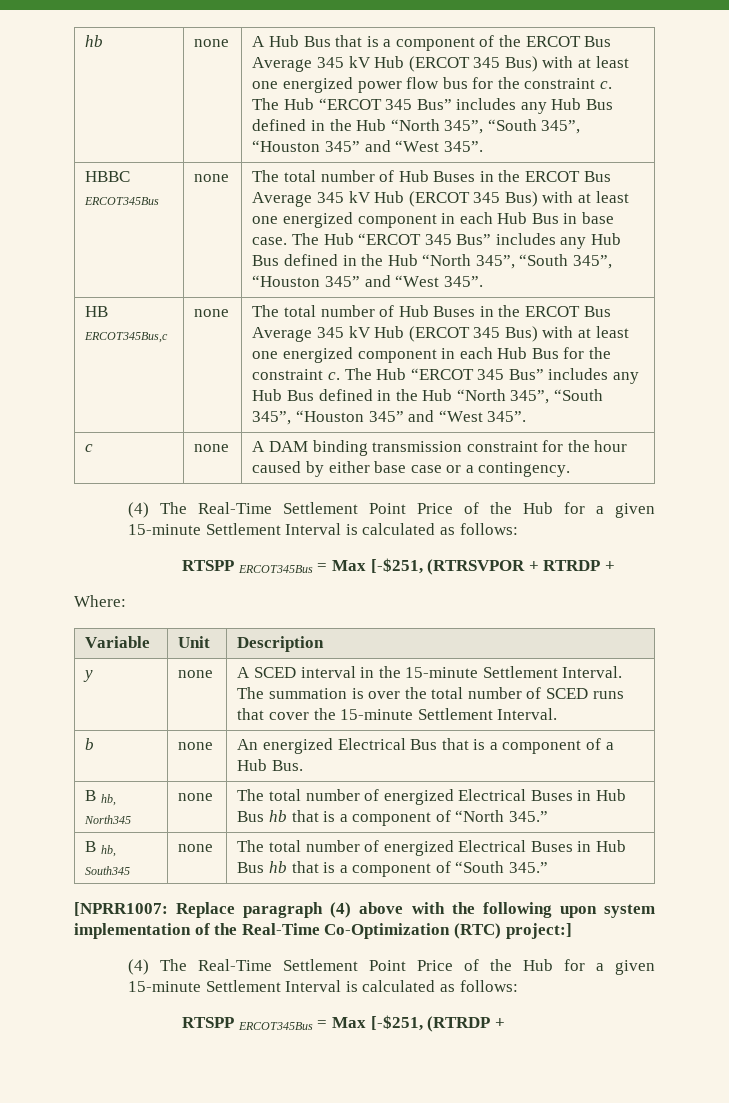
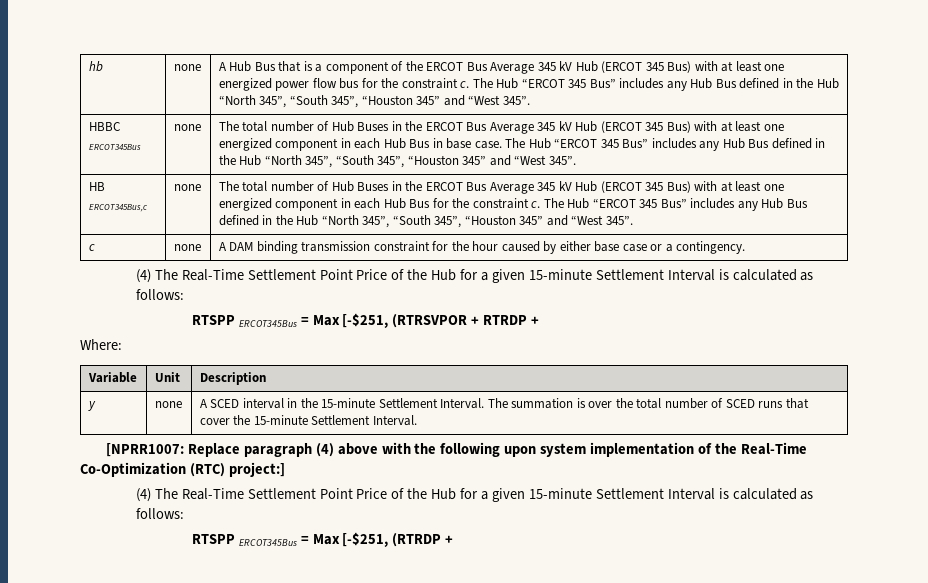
[85,738,95,750] [178,742,214,750] [237,738,614,754] [237,759,303,771] [85,790,116,806] [84,815,132,824] [178,793,214,801] [237,789,627,805] [237,810,549,826] [85,841,116,857] [85,866,131,875] [178,844,214,852] [237,840,627,856] [237,861,549,877] // b | none | An energized Electrical Bus that is a component of a Hub Bus. // B hb, North345 | none | The total number of energized Electrical Buses in Hub Bus hb that is a component of “North 345.” // B hb, South345 | none | The total number of energized Electrical Buses in Hub Bus hb that is a component of “South 345.” -> (417, 420) none

